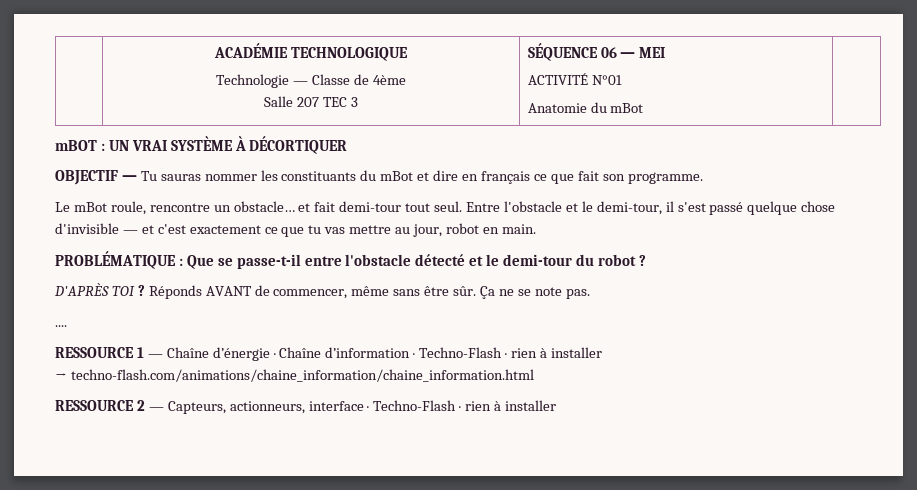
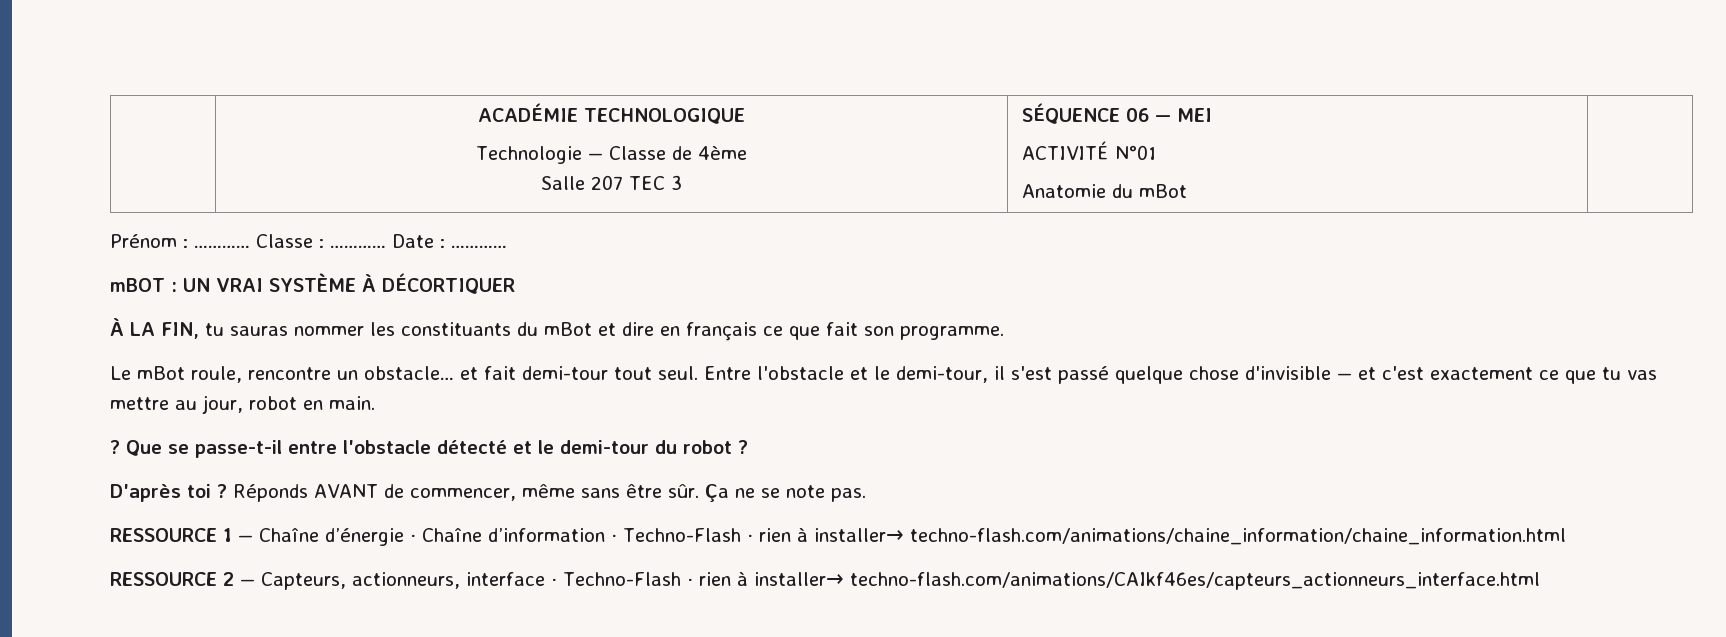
(644, 108) none -> [110,234,507,248] // Prénom : ………… Classe : ………… Date : …………
[55,170,157,185] OBJECTIF — Tu -> [110,318,224,339] À LA FIN, tu
[55,251,183,269] PROBLÉMATIQUE : -> [110,440,120,454] ?
[54,283,135,296] D'APRÈS TOI -> [110,483,211,502] D'après toi
[55,325,67,327] // .... -> (866, 495) none
[550,347,602,358] [55,373,67,380] installer // → -> [813,528,904,542] installer→
[505,400,557,411] installer -> [753,572,1540,590] installer→ techno-flash.com/animations/CAIkf46es/capteurs_actionneurs_interface.html

